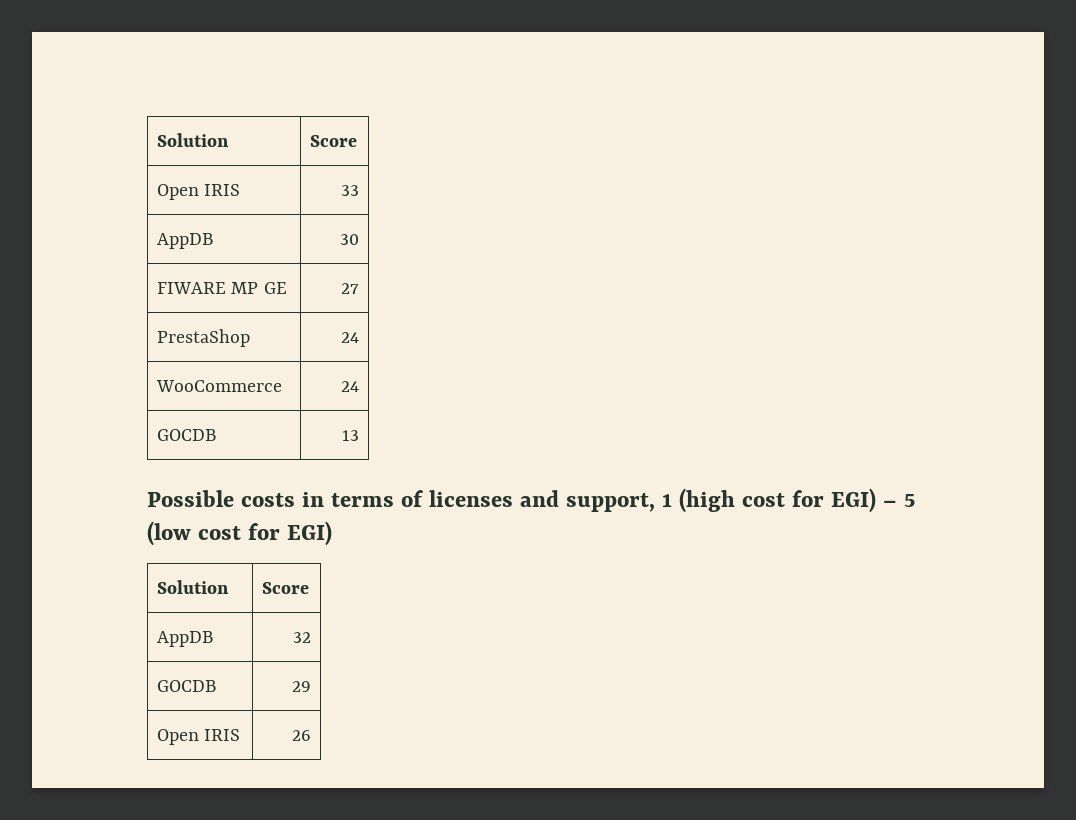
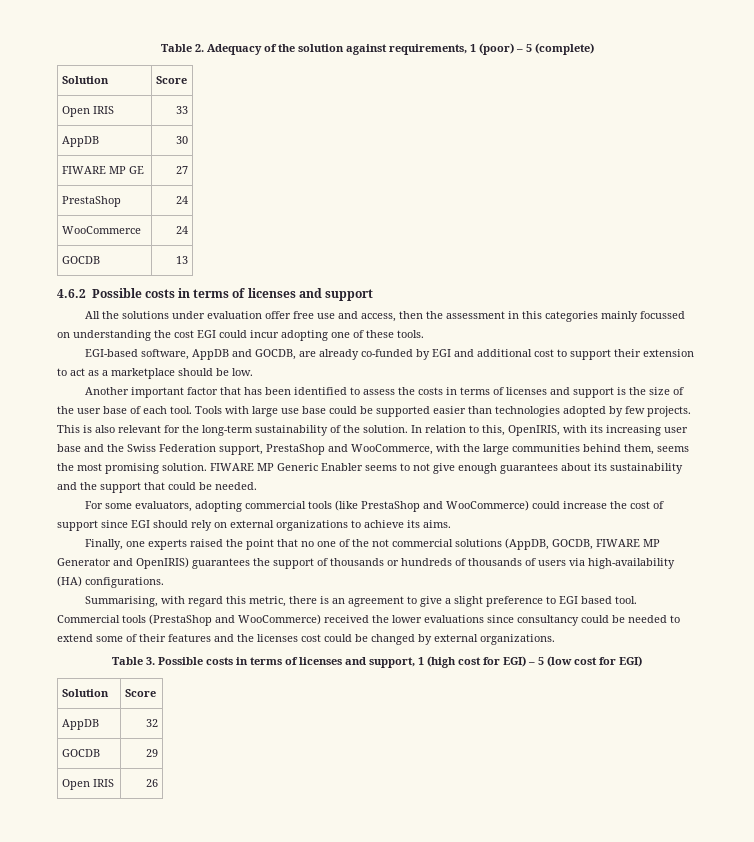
(156, 140) none -> [160,43,594,55] Table 2. Adequacy of the solution against requirements, 1 (poor) – 5 (complete) //
(360, 435) none -> [57,288,374,301] [84,311,685,322] [57,330,424,341] [84,349,694,360] [57,368,253,379] [84,387,684,398] [57,406,691,417] [57,425,688,436] [57,444,689,455] [57,463,683,474] [57,482,257,493] [84,500,664,512] [57,520,451,531] [84,538,660,550] [57,557,675,569] [57,576,164,588] [84,596,637,607] [57,614,680,626] [57,634,555,645] [112,657,155,665] 4.6.2 Possible costs in terms of licenses and support // All the solutions under evaluation offer free use and access, then the assessment in this categories mainly focussed on understanding the cost EGI could incur adopting one of these tools. // EGI-based software, AppDB and GOCDB, are already co-funded by EGI and additional cost to support their extension to act as a marketplace should be low. // Another important factor that has been identified to assess the costs in terms of licenses and support is the size of the user base of each tool. Tools with large use base could be supported easier than technologies adopted by few projects. This is also relevant for the long-term sustainability of the solution. In relation to this, OpenIRIS, with its increasing user base and the Swiss Federation support, PrestaShop and WooCommerce, with the large communities behind them, seems the most promising solution. FIWARE MP Generic Enabler seems to not give enough guarantees about its sustainability and the support that could be needed. // For some evaluators, adopting commercial tools (like PrestaShop and WooCommerce) could increase the cost of support since EGI should rely on external organizations to achieve its aims. // Finally, one experts raised the point that no one of the not commercial solutions (AppDB, GOCDB, FIWARE MP Generator and OpenIRIS) guarantees the support of thousands or hundreds of thousands of users via high-availability (HA) configurations. // Summarising, with regard this metric, there is an agreement to give a slight preference to EGI based tool. Commercial tools (PrestaShop and WooCommerce) received the lower evaluations since consultancy could be needed to extend some of their features and the licenses cost could be changed by external organizations. // Table 3.

